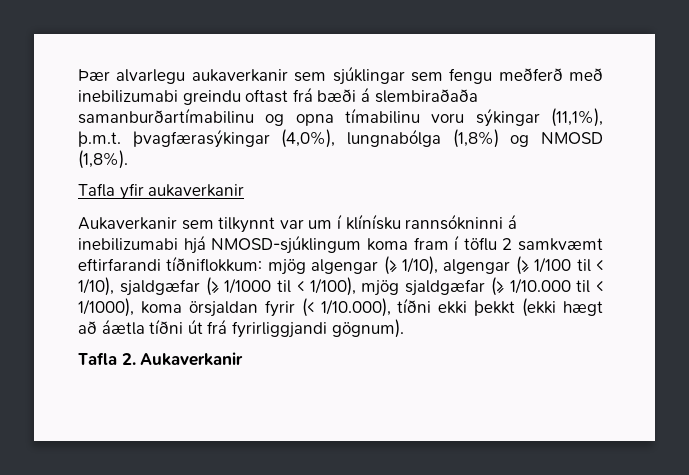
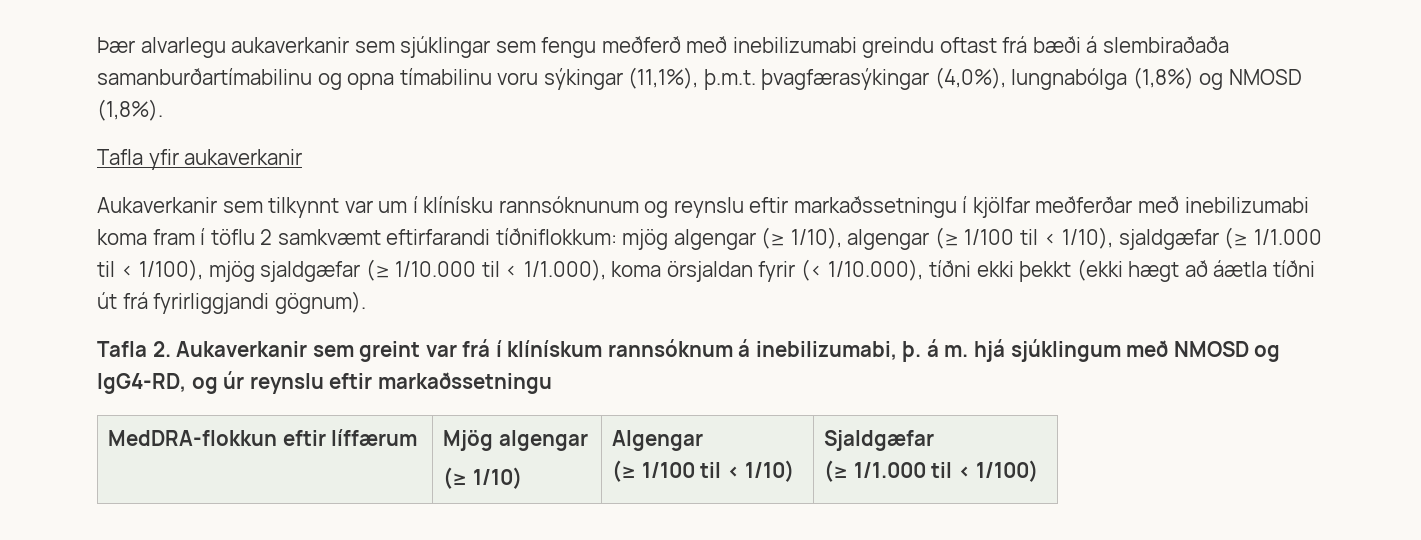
[405,214,517,230] [78,235,362,254] rannsókninni á inebilizumabi hjá NMOSD-sjúklingum -> [498,196,1309,218] rannsóknunum og reynslu eftir markaðssetningu í kjölfar meðferðar með inebilizumabi
[224,278,272,294] 1/1000 -> [1253,229,1322,245] 1/1.000
[78,298,134,317] 1/1000), -> [523,259,606,281] 1/1.000),
(244, 359) none -> [312,339,1281,362] [97,371,552,394] [108,429,418,446] [443,430,588,451] [443,467,522,489] [612,430,704,451] [612,460,795,482] [824,430,935,451] [824,460,1039,482] sem greint var frá í klínískum rannsóknum á inebilizumabi, þ. á m. hjá sjúklingum með NMOSD og IgG4-RD, og úr reynslu eftir markaðssetningu // MedDRA-flokkun eftir líffærum | Mjög algengar // (≥ 1/10) | Algengar // (≥ 1/100 til < 1/10) | Sjaldgæfar // (≥ 1/1.000 til < 1/100)

